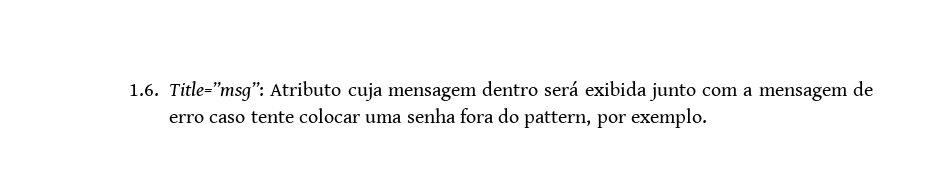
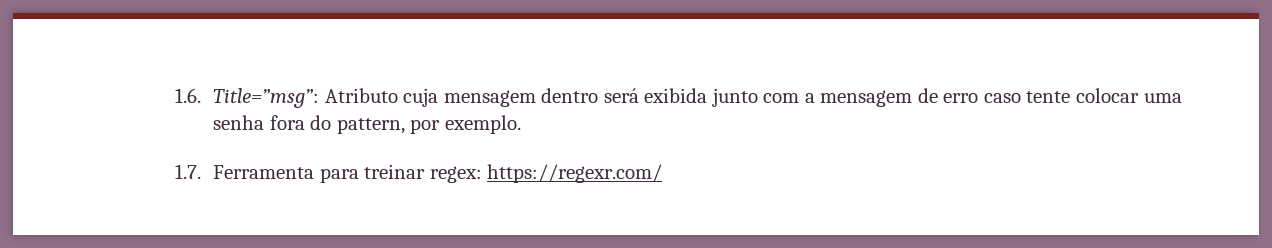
(707, 118) none -> [174,164,663,183] // 1.7. Ferramenta para treinar regex: https://regexr.com/

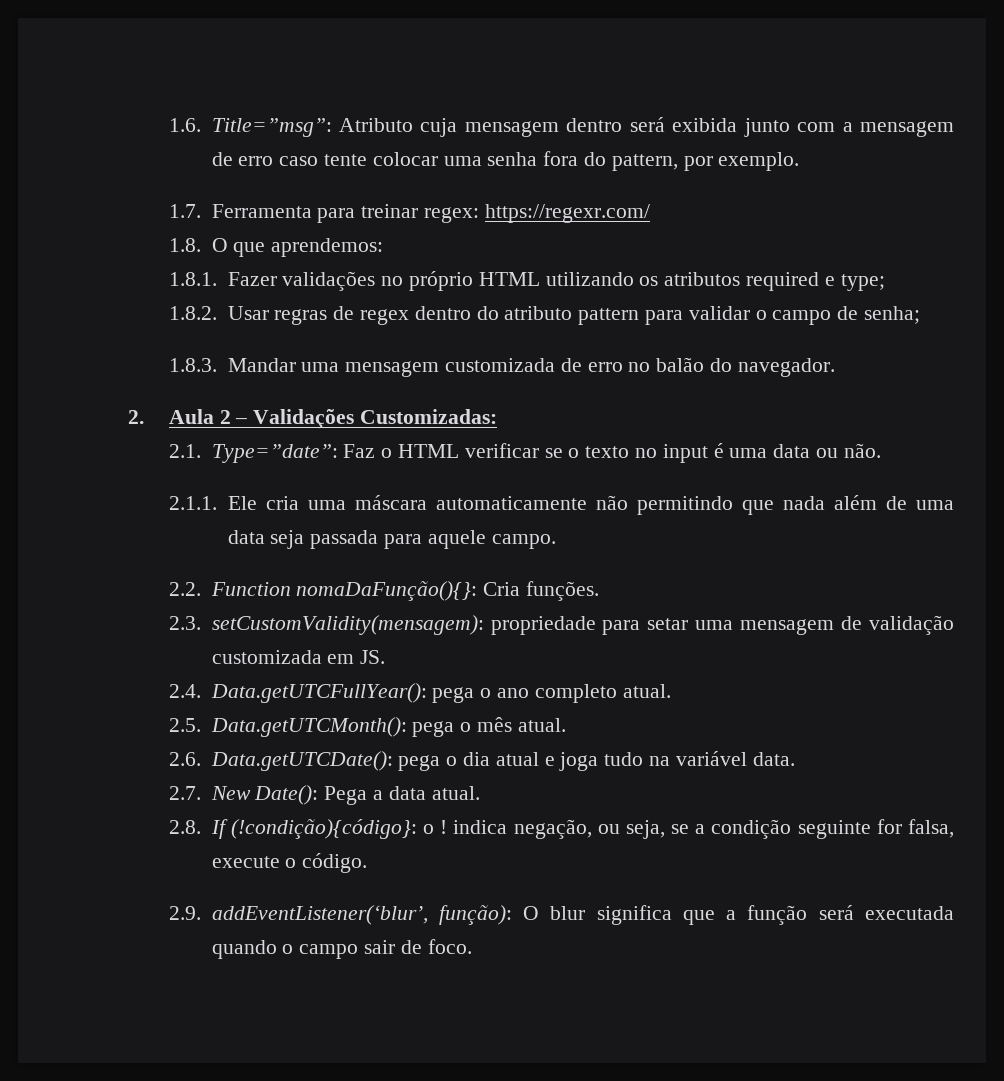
(663, 173) none -> [168,238,384,257] [168,271,885,291] [168,306,921,325] [168,357,835,377] [128,409,498,429] [168,443,881,463] [168,495,955,515] [227,530,556,549] [168,581,600,601] [168,615,955,635] [211,650,386,664] [168,683,671,703] [168,717,566,737] [168,751,795,771] [168,785,480,805] [168,819,954,839] [211,853,368,873] [168,905,954,925] [211,939,472,959] // 1.8. O que aprendemos: // 1.8.1. Fazer validações no próprio HTML utilizando os atributos required e type; // 1.8.2. Usar regras de regex dentro do atributo pattern para validar o campo de senha; // 1.8.3. Mandar uma mensagem customizada de erro no balão do navegador. // 2. Aula 2 – Validações Customizadas: // 2.1. Type=”date”: Faz o HTML verificar se o texto no input é uma data ou não. // 2.1.1. Ele cria uma máscara automaticamente não permitindo que nada além de uma data seja passada para aquele campo. // 2.2. Function nomaDaFunção(){}: Cria funções. // 2.3. setCustomValidity(mensagem): propriedade para setar uma mensagem de validação customizada em JS. // 2.4. Data.getUTCFullYear(): pega o ano completo atual. // 2.5. Data.getUTCMonth(): pega o mês atual. // 2.6. Data.getUTCDate(): pega o dia atual e joga tudo na variável data. // 2.7. New Date(): Pega a data atual. // 2.8. If (!condição){código}: o ! indica negação, ou seja, se a condição seguinte for falsa, execute o código. // 2.9. addEventListener(‘blur’, função): O blur significa que a função será executada quando o campo sair de foco.

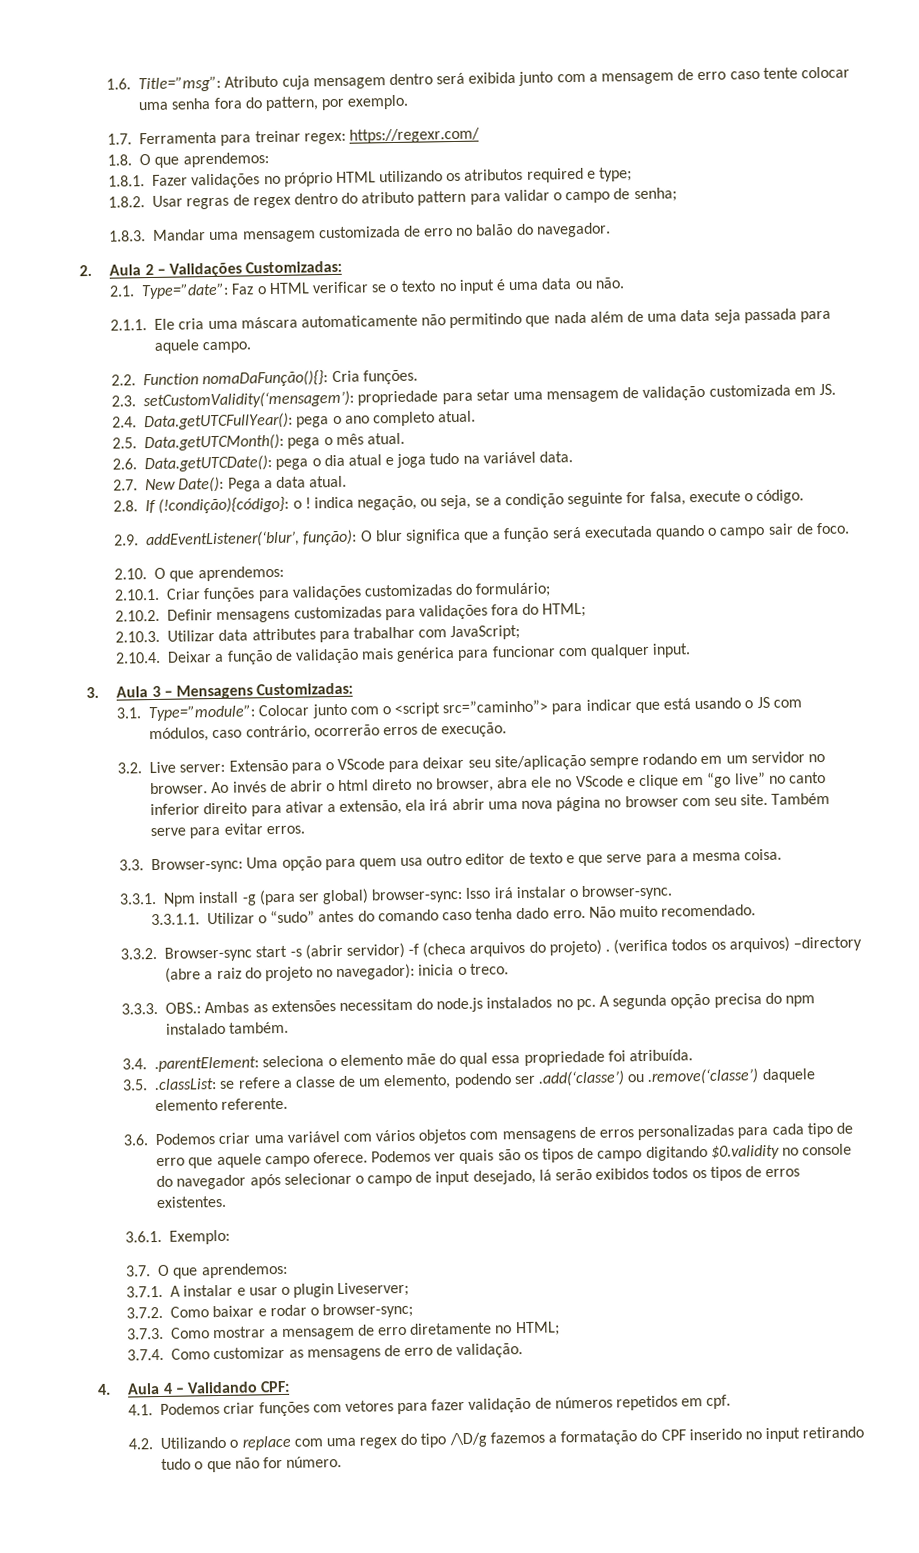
[211,615,484,635] setCustomValidity(mensagem): -> [143,390,355,410] setCustomValidity(‘mensagem’):
(472, 946) none -> [114,565,284,582] [114,582,552,603] [115,602,587,623] [115,624,521,643] [115,643,692,665] [85,682,354,700] [116,696,802,722] [149,722,508,743] [117,751,825,774] [150,771,826,795] [150,792,831,817] [150,823,305,839] [119,848,783,874] [119,884,674,907] [151,904,757,926] [120,936,862,962] [165,963,509,983] [121,992,815,1015] [166,1021,290,1035] [122,1049,694,1073] [122,1068,816,1091] [155,1097,289,1112] [123,1122,853,1146] [156,1143,853,1169] [156,1166,801,1190] [156,1195,228,1209] [125,1229,231,1245] [125,1262,288,1279] [126,1281,410,1298] [126,1302,414,1319] [127,1321,560,1341] [127,1343,524,1361] [96,1380,291,1396] [128,1394,732,1417] [128,1426,865,1451] [161,1456,343,1473] // 2.10. O que aprendemos: // 2.10.1. Criar funções para validações customizadas do formulário; // 2.10.2. Definir mensagens customizadas para validações fora do HTML; // 2.10.3. Utilizar data attributes para trabalhar com JavaScript; // 2.10.4. Deixar a função de validação mais genérica para funcionar com qualquer input. // 3. Aula 3 – Mensagens Customizadas: // 3.1. Type=”module”: Colocar junto com o <script src=”caminho”> para indicar que está usando o JS com módulos, caso contrário, ocorrerão erros de execução. // 3.2. Live server: Extensão para o VScode para deixar seu site/aplicação sempre rodando em um servidor no browser. Ao invés de abrir o html direto no browser, abra ele no VScode e clique em “go live” no canto inferior direito para ativar a extensão, ela irá abrir uma nova página no browser com seu site. Também serve para evitar erros. // 3.3. Browser-sync: Uma opção para quem usa outro editor de texto e que serve para a mesma coisa. // 3.3.1. Npm install -g (para ser global) browser-sync: Isso irá instalar o browser-sync. // 3.3.1.1. Utilizar o “sudo” antes do comando caso tenha dado erro. Não muito recomendado. // 3.3.2. Browser-sync start -s (abrir servidor) -f (checa arquivos do projeto) . (verifica todos os arquivos) –directory (abre a raiz do projeto no navegador): inicia o treco. // 3.3.3. OBS.: Ambas as extensões necessitam do node.js instalados no pc. A segunda opção precisa do npm instalado também. // 3.4. .parentElement: seleciona o elemento mãe do qual essa propriedade foi atribuída. // 3.5. .classList: se refere a classe de um elemento, podendo ser .add(‘classe’) ou .remove(‘classe’) daquele elemento referente. // 3.6. Podemos criar uma variável com vários objetos com mensagens de erros personalizadas para cada tipo de erro que aquele campo oferece. Podemos ver quais são os tipos de campo digitando $0.validity no console do navegador após selecionar o campo de input desejado, lá serão exibidos todos os tipos de erros existentes. // 3.6.1. Exemplo: // 3.7. O que aprendemos: // 3.7.1. A instalar e usar o plugin Liveserver; // 3.7.2. Como baixar e rodar o browser-sync; // 3.7.3. Como mostrar a mensagem de erro diretamente no HTML; // 3.7.4. Como customizar as mensagens de erro de validação. // 4. Aula 4 – Validando CPF: // 4.1. Podemos criar funções com vetores para fazer validação de números repetidos em cpf. // 4.2. Utilizando o replace com uma regex do tipo /\D/g fazemos a formatação do CPF inserido no input retirando tudo o que não for número.

